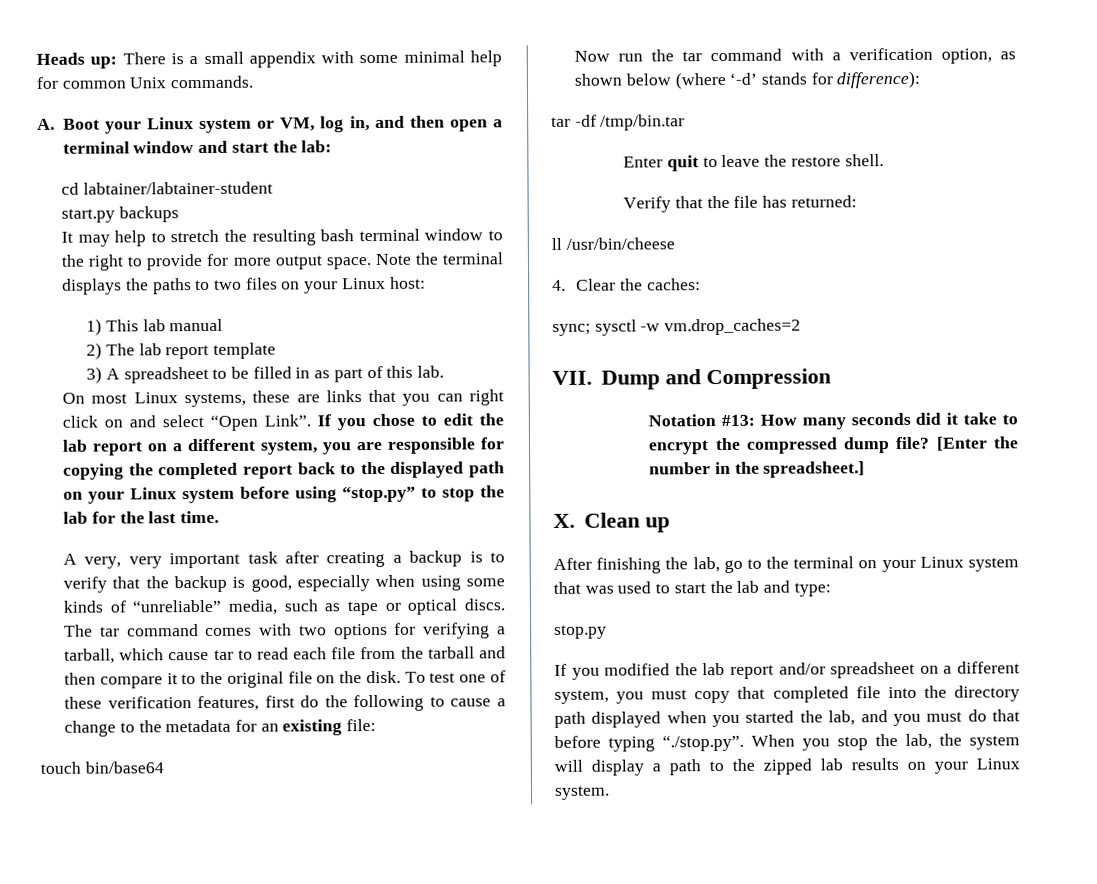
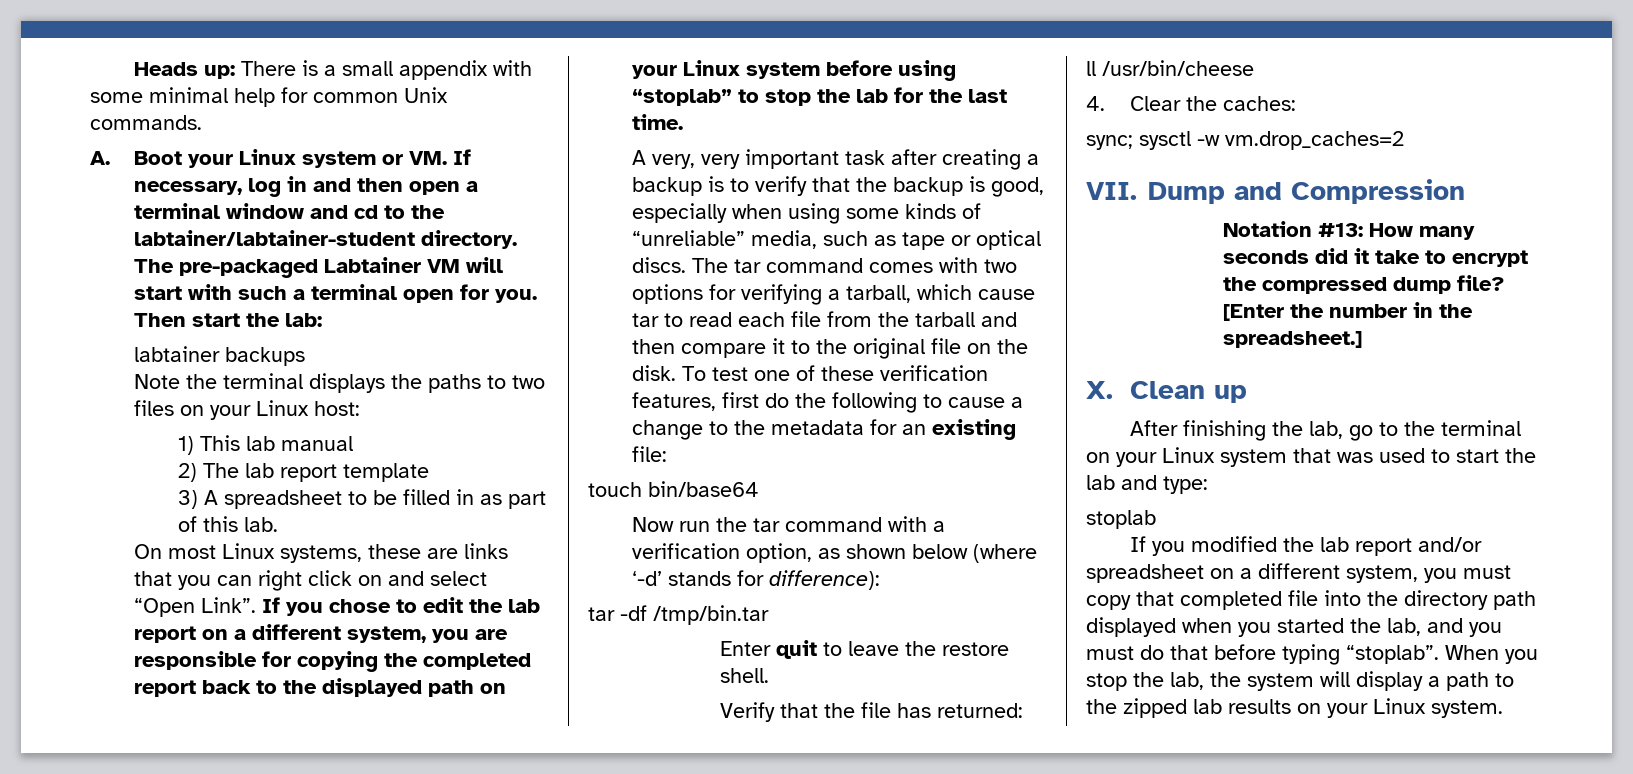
[280,116,370,133] VM, log in, -> [408,149,471,165] [133,176,307,197] VM. If necessary, log in
[231,140,333,153] [61,181,273,195] [61,206,179,223] [61,228,504,247] [61,253,372,271] start the lab: // cd labtainer/labtainer-student // start.py backups // It may help to stretch the resulting bash terminal window to the right to provide for more output space. -> [353,205,445,219] [133,230,517,249] [133,257,503,278] [133,284,537,303] [133,313,322,327] [133,346,305,366] cd to the labtainer/labtainer-student directory. The pre-packaged Labtainer VM will start with such a terminal open for you. Then start the lab: // labtainer backups //
[342,485,417,503] “stop.py” -> [631,89,732,106] “stoplab”
[554,624,607,639] stop.py -> [1086,510,1156,529] stoplab
[662,734,744,752] “./stop.py”. -> [1346,645,1439,664] “stoplab”.

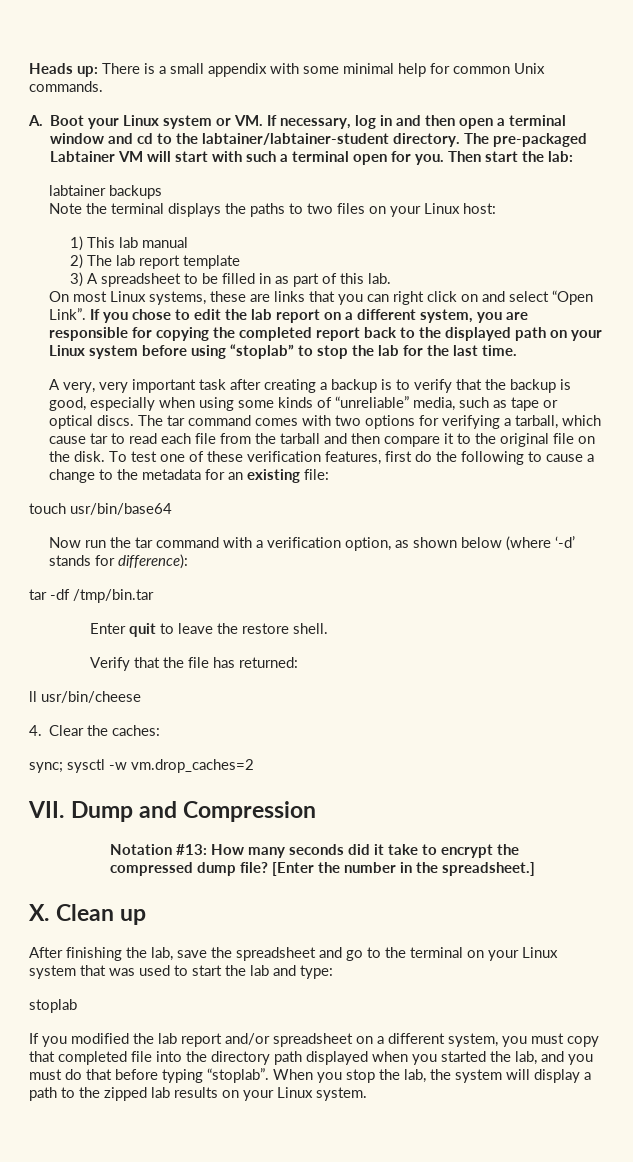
[648,481,759,497] bin/base64 -> [70,503,172,515] usr/bin/base64
[1102,60,1254,76] /usr/bin/cheese -> [41,691,141,703] usr/bin/cheese
(1343, 430) none -> [177,947,342,961] save the spreadsheet and

